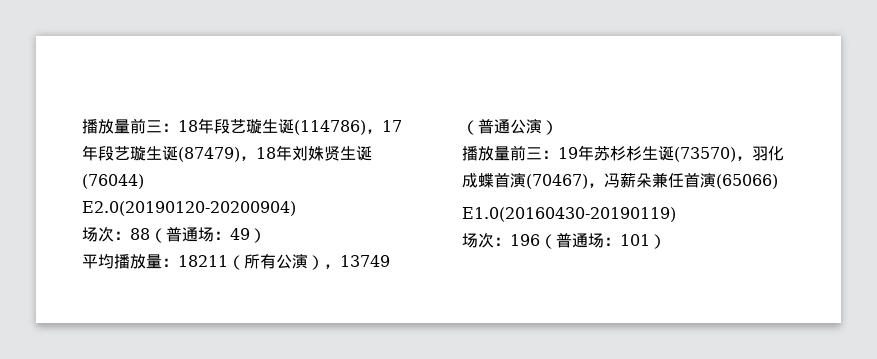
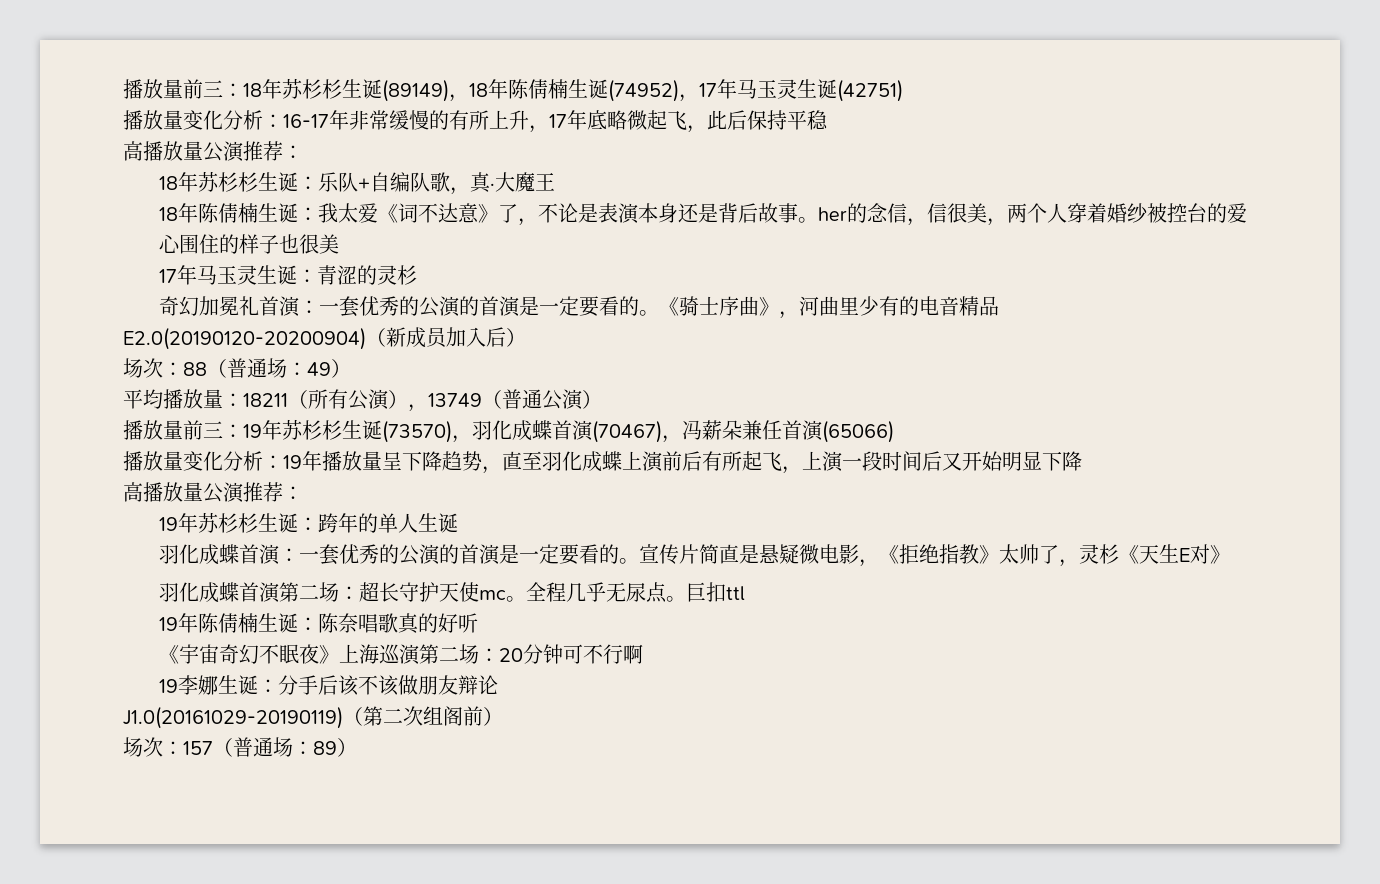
[214,119,402,135] [82,145,372,162] [82,174,144,189] [82,201,296,216] 段艺璇生诞(114786)，17年段艺璇生诞(87479)，18年刘姝贤生诞(76044) // E2.0(20190120-20200904) -> [282,78,903,102] [123,110,828,133] [123,141,303,162] [159,171,556,195] [159,203,1248,226] [159,234,340,254] [159,265,418,285] [159,296,1000,319] [123,327,526,350] 苏杉杉生诞(89149)，18年陈倩楠生诞(74952)，17年马玉灵生诞(42751) // 播放量变化分析：16-17年非常缓慢的有所上升，17年底略微起飞，此后保持平稳 // 高播放量公演推荐： // 18年苏杉杉生诞：乐队+自编队歌，真·大魔王 // 18年陈倩楠生诞：我太爱《词不达意》了，不论是表演本身还是背后故事。her的念信，信很美，两个人穿着婚纱被控台的爱心围住的样子也很美 // 17年马玉灵生诞：青涩的灵杉 // 奇幻加冕礼首演：一套优秀的公演的首演是一定要看的。《骑士序曲》，河曲里少有的电音精品 // E2.0(20190120-20200904)（新成员加入后）
[462,207,676,222] [462,232,650,249] E1.0(20160430-20190119) // 场次：196（普通场：101 -> [123,451,1082,474] [123,482,303,503] [159,512,459,533] [159,544,1231,567] [159,582,746,603] [159,613,479,634] [159,644,644,665] [159,675,499,696] [123,706,503,729] [123,737,337,757] 播放量变化分析：19年播放量呈下降趋势，直至羽化成蝶上演前后有所起飞，上演一段时间后又开始明显下降 // 高播放量公演推荐： // 19年苏杉杉生诞：跨年的单人生诞 // 羽化成蝶首演：一套优秀的公演的首演是一定要看的。宣传片简直是悬疑微电影，《拒绝指教》太帅了，灵杉《天生E对》 // 羽化成蝶首演第二场：超长守护天使mc。全程几乎无尿点。巨扣ttl // 19年陈倩楠生诞：陈奈唱歌真的好听 // 《宇宙奇幻不眠夜》上海巡演第二场：20分钟可不行啊 // 19李娜生诞：分手后该不该做朋友辩论 // J1.0(20161029-20190119)（第二次组阁前） // 场次：157（普通场：89

